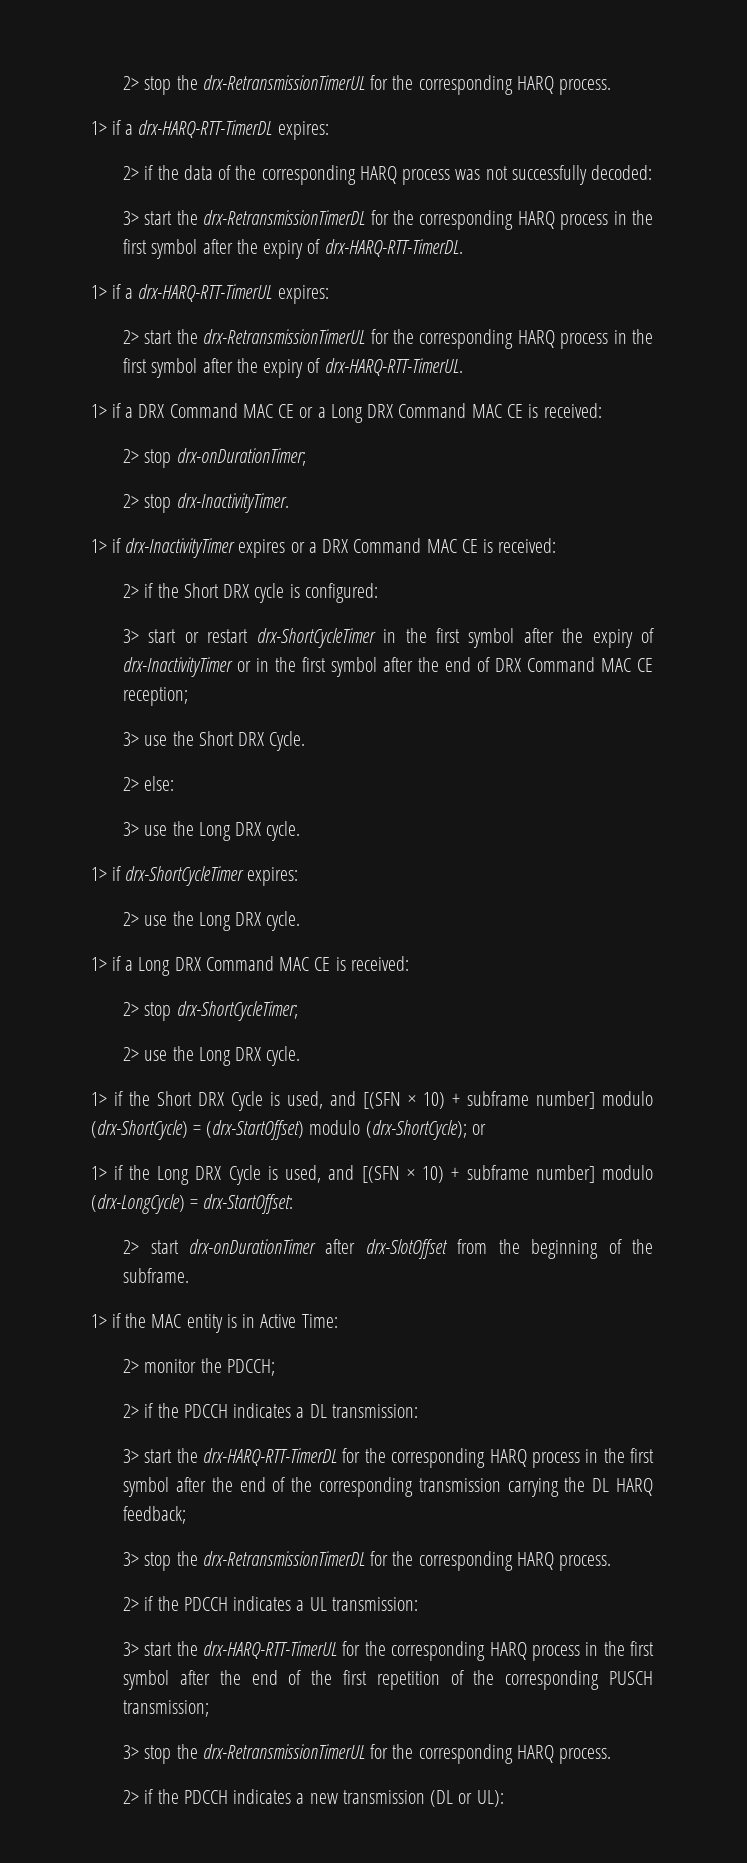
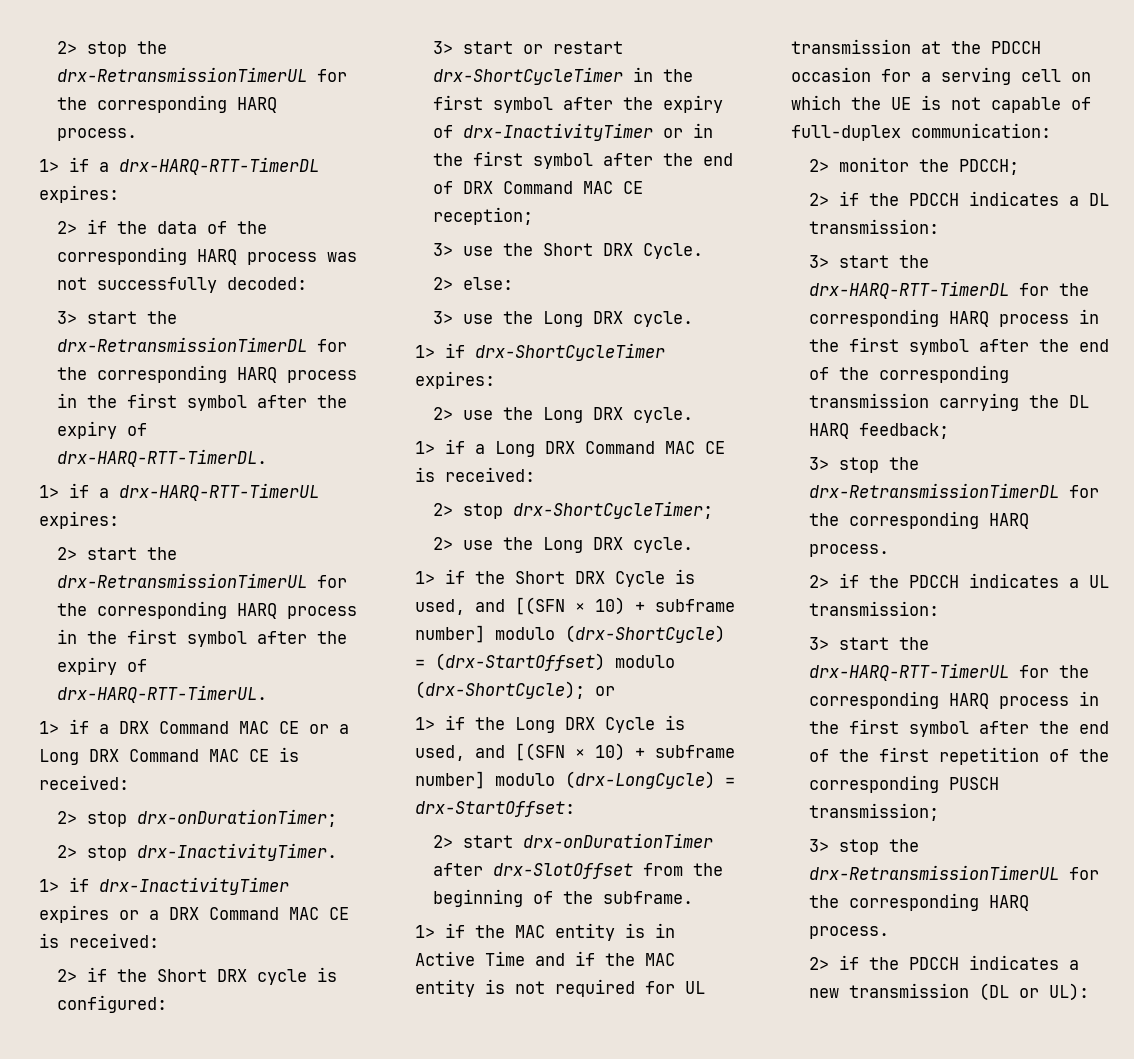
[301,1314,338,1328] Time: -> [484,951,675,966] [414,979,705,997] [790,39,1041,54] [790,67,1091,85] [790,95,1091,113] [790,123,1051,141] Time and if the MAC entity is not required for UL transmission at the PDCCH occasion for a serving cell on which the UE is not capable of full-duplex communication:

